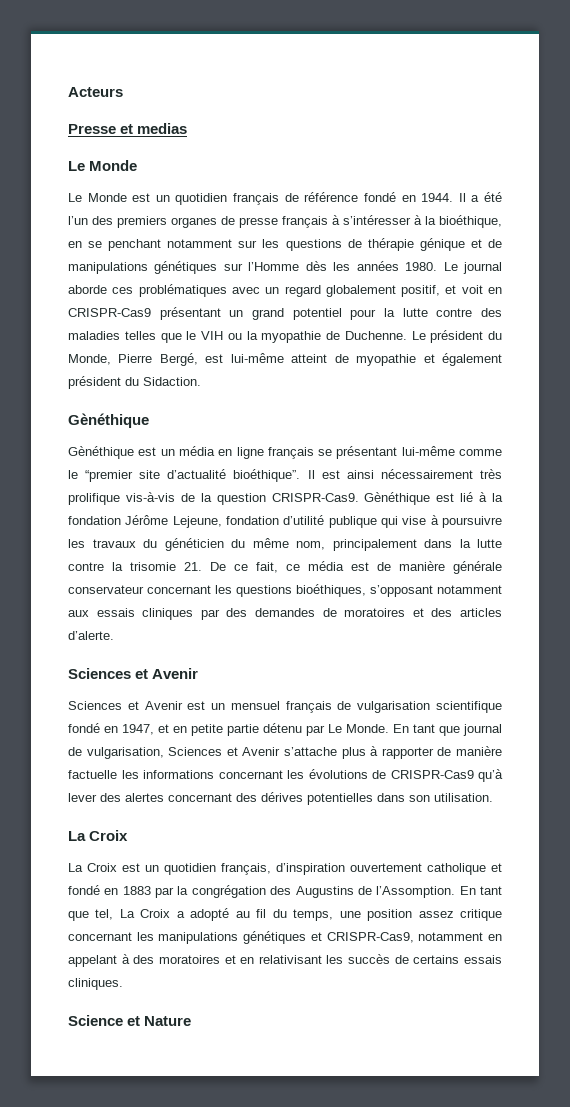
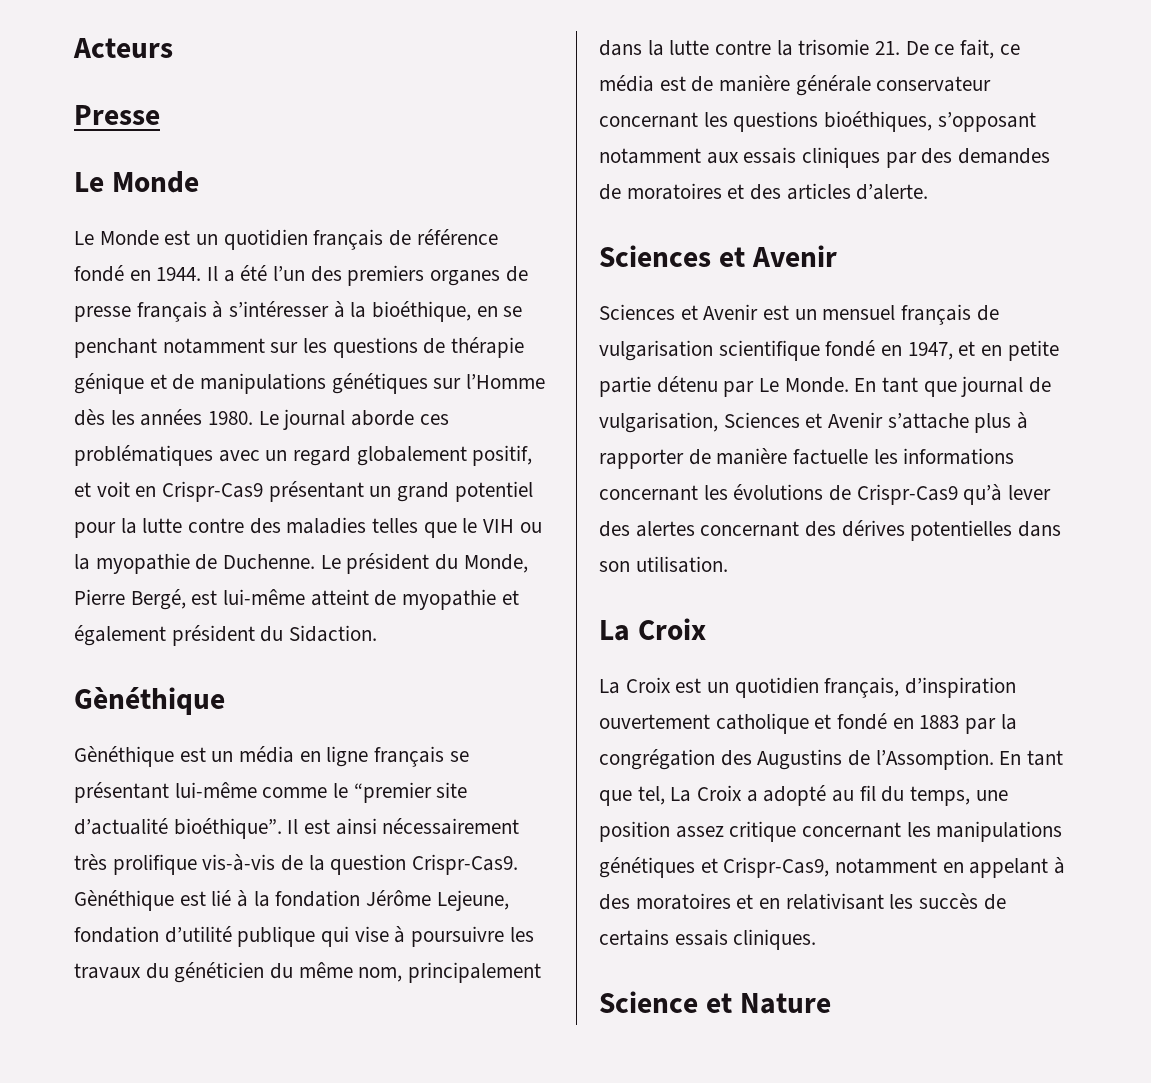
[120,123,188,134] et medias -> (160, 115) none
[68,308,151,317] CRISPR-Cas9 -> [162,481,264,502] Crispr-Cas9
[271,493,359,502] CRISPR-Cas9. -> [412,854,519,875] Crispr-Cas9.
[390,770,474,779] CRISPR-Cas9 -> [856,484,958,505] Crispr-Cas9
[326,932,414,943] CRISPR-Cas9, -> [723,857,830,878] Crispr-Cas9,

